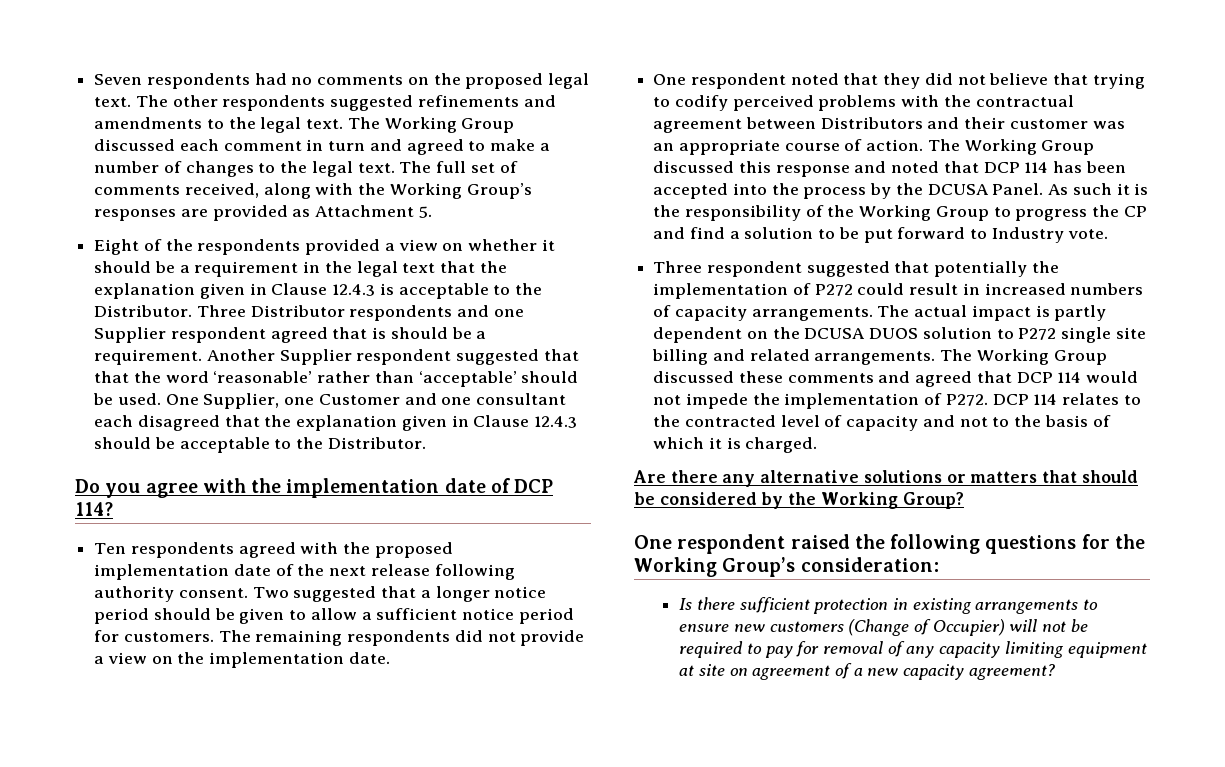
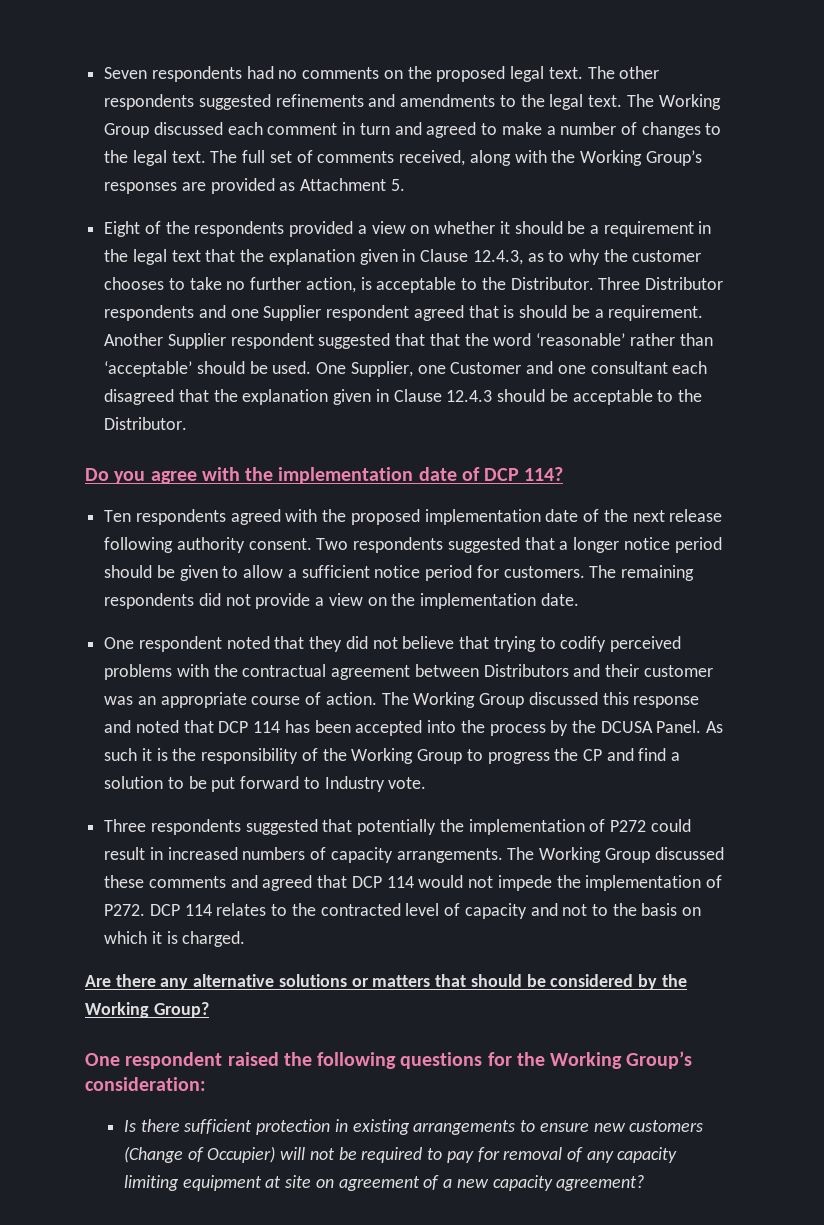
[332,284,376,296] 12.4.3 -> [472,249,702,265] [104,277,356,293] 12.4.3, as to why the customer chooses to take no further action,
(289, 592) none -> [353,537,444,553] respondents
[706,261,802,277] respondent -> [150,819,241,835] respondents
[914,305,1107,321] [653,327,1146,343] [652,349,973,365] actual impact is partly dependent on the DCUSA DUOS solution to P272 single site billing and related arrangements. The -> (535, 853) none
[1092,415,1111,427] of -> [682,907,702,916] on

